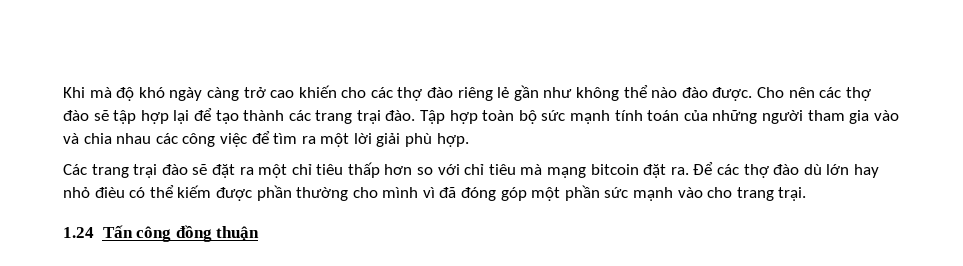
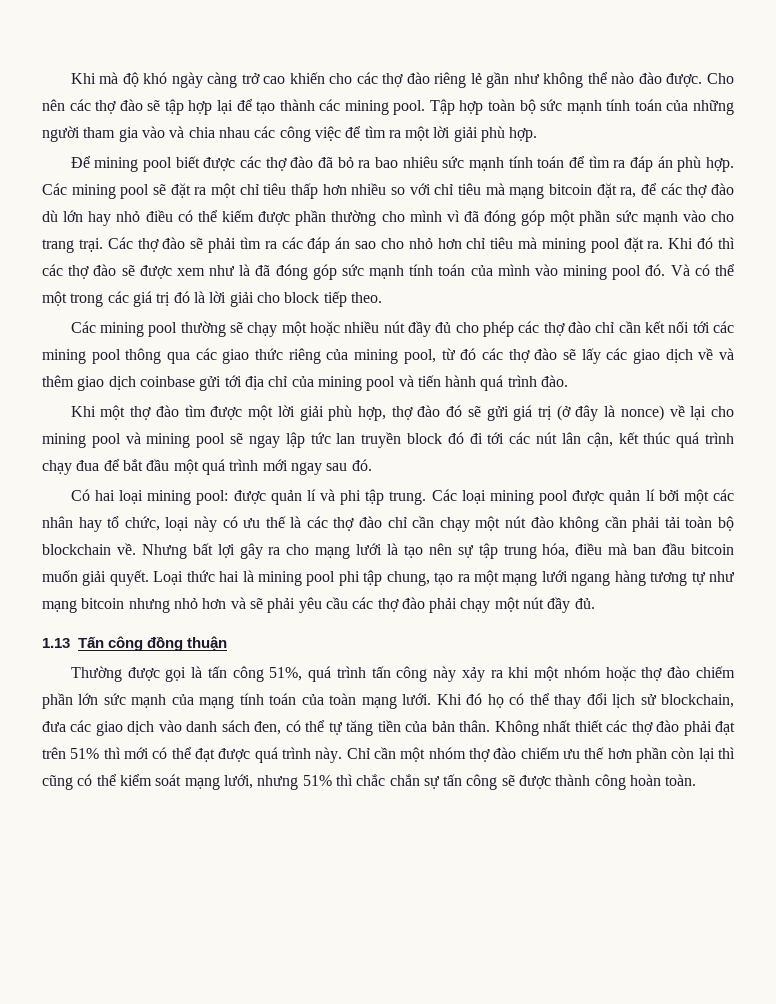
[315,110,416,124] trang trại đào. -> [344,100,426,115] mining pool.
[63,164,188,178] Các trang trại đào -> [70,156,735,172] [42,183,150,199] Để mining pool biết được các thợ đào đã bỏ ra bao nhiêu sức mạnh tính toán để tìm ra đáp án phù hợp. Các mining pool
(413, 169) none -> [351,183,387,195] nhiều
[670,162,714,175] ra. Để -> [620,183,657,198] ra, để
[94,187,125,198] đièu -> [145,210,173,222] điều
[63,225,260,242] // 1.24 Tấn công đồng thuận -> [107,237,735,253] [42,264,735,280] [42,291,382,307] [70,321,735,337] [42,348,734,364] [42,375,569,391] [70,405,735,421] [42,432,735,448] [42,459,372,475] [70,489,734,505] [42,516,734,532] [42,543,735,559] [42,570,736,586] [42,597,595,613] [42,636,228,651] [70,666,736,682] [42,693,734,709] [42,720,735,736] [42,747,736,763] [42,774,697,790] Các thợ đào sẽ phải tìm ra các đáp án sao cho nhỏ hơn chỉ tiêu mà mining pool đặt ra. Khi đó thì các thợ đào sẽ được xem như là đã đóng góp sức mạnh tính toán của mình vào mining pool đó. Và có thể một trong các giá trị đó là lời giải cho block tiếp theo. // Các mining pool thường sẽ chạy một hoặc nhiều nút đầy đủ cho phép các thợ đào chỉ cần kết nối tới các mining pool thông qua các giao thức riêng của mining pool, từ đó các thợ đào sẽ lấy các giao dịch về và thêm giao dịch coinbase gửi tới địa chỉ của mining pool và tiến hành quá trình đào. // Khi một thợ đào tìm được một lời giải phù hợp, thợ đào đó sẽ gửi giá trị (ở đây là nonce) về lại cho mining pool và mining pool sẽ ngay lập tức lan truyền block đó đi tới các nút lân cận, kết thúc quá trình chạy đua để bắt đầu một quá trình mới ngay sau đó. // Có hai loại mining pool: được quản lí và phi tập trung. Các loại mining pool được quản lí bởi một các nhân hay tổ chức, loại này có ưu thế là các thợ đào chỉ cần chạy một nút đào không cần phải tải toàn bộ blockchain về. Nhưng bất lợi gây ra cho mạng lưới là tạo nên sự tập trung hóa, điều mà ban đầu bitcoin muốn giải quyết. Loại thức hai là mining pool phi tập chung, tạo ra một mạng lưới ngang hàng tương tự như mạng bitcoin nhưng nhỏ hơn và sẽ phải yêu cầu các thợ đào phải chạy một nút đầy đủ. // 1.13 Tấn công đồng thuận // Thường được gọi là tấn công 51%, quá trình tấn công này xảy ra khi một nhóm hoặc thợ đào chiếm phần lớn sức mạnh của mạng tính toán của toàn mạng lưới. Khi đó họ có thể thay đổi lịch sử blockchain, đưa các giao dịch vào danh sách đen, có thể tự tăng tiền của bản thân. Không nhất thiết các thợ đào phải đạt trên 51% thì mới có thể đạt được quá trình này. Chỉ cần một nhóm thợ đào chiếm ưu thế hơn phần còn lại thì cũng có thể kiểm soát mạng lưới, nhưng 51% thì chắc chắn sự tấn công sẽ được thành công hoàn toàn.

